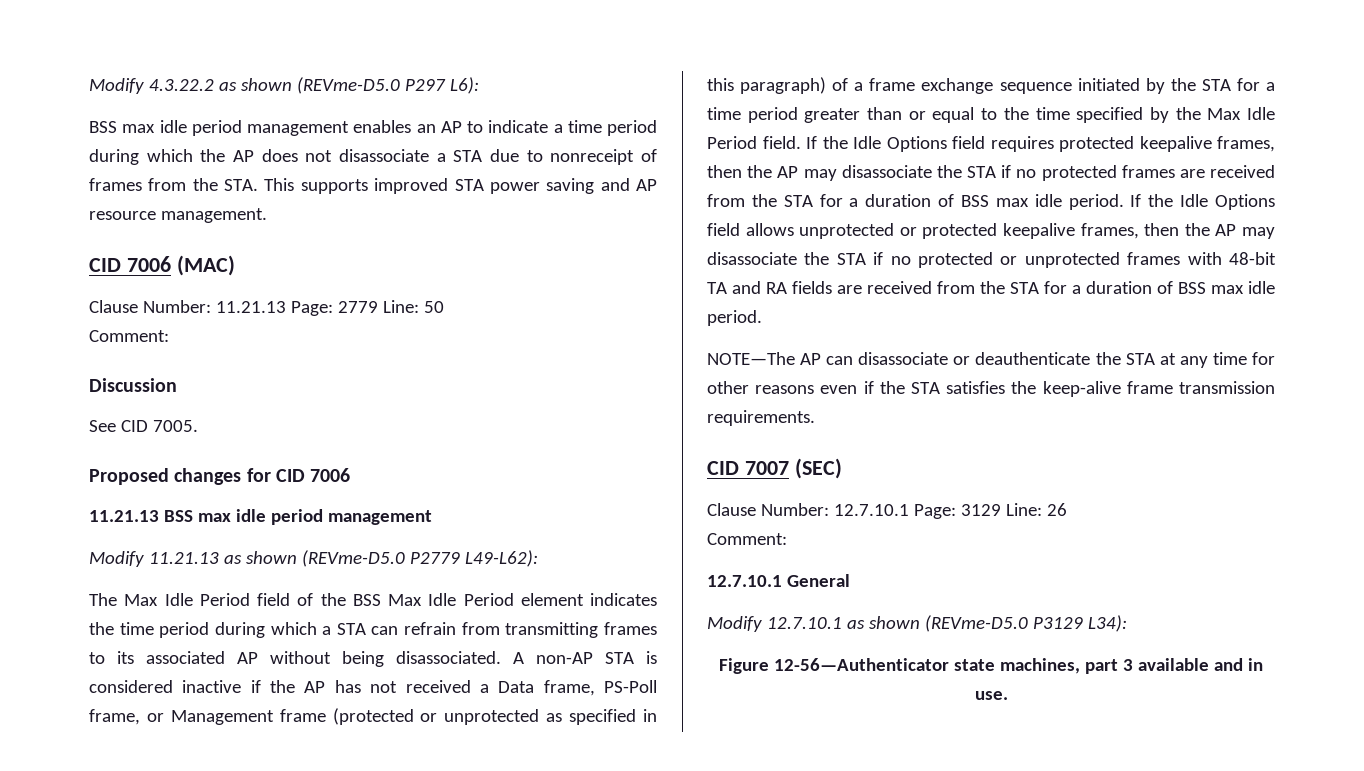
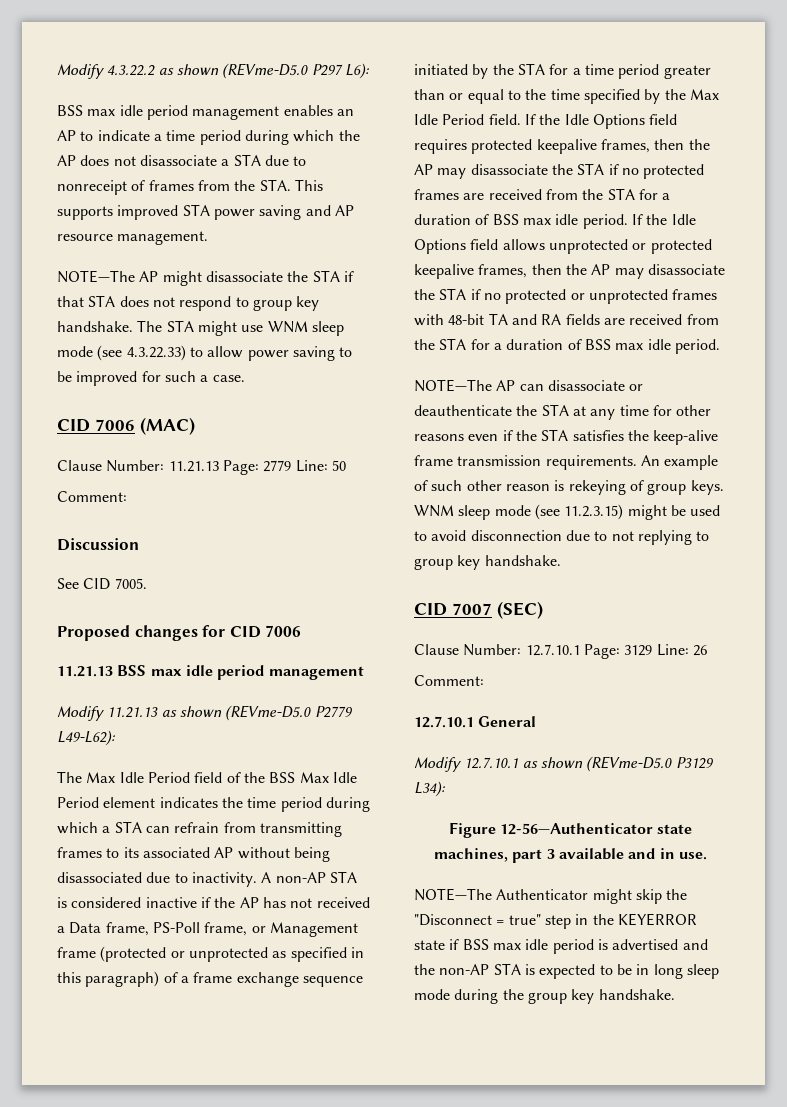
(267, 215) none -> [57,270,354,286] [57,295,320,311] [57,320,344,336] [57,345,353,361] [57,371,245,386] // NOTE—The AP might disassociate the STA if that STA does not respond to group key handshake. The STA might use WNM sleep mode (see 4.3.22.33) to allow power saving to be improved for such a case.
[396,651,501,664] disassociated. -> [57,872,257,887] disassociated due to inactivity.
(815, 418) none -> [640,455,719,470] [414,480,724,495] [414,504,721,520] [414,530,710,545] [414,555,561,570] An example of such other reason is rekeying of group keys. WNM sleep mode (see 11.2.3.15) might be used to avoid disconnection due to not replying to group key handshake.
(1008, 695) none -> [414,888,688,904] [414,913,697,929] [414,939,708,954] [414,963,719,979] [414,989,675,1004] // NOTE—The Authenticator might skip the "Disconnect = true" step in the KEYERROR state if BSS max idle period is advertised and the non-AP STA is expected to be in long sleep mode during the group key handshake.

